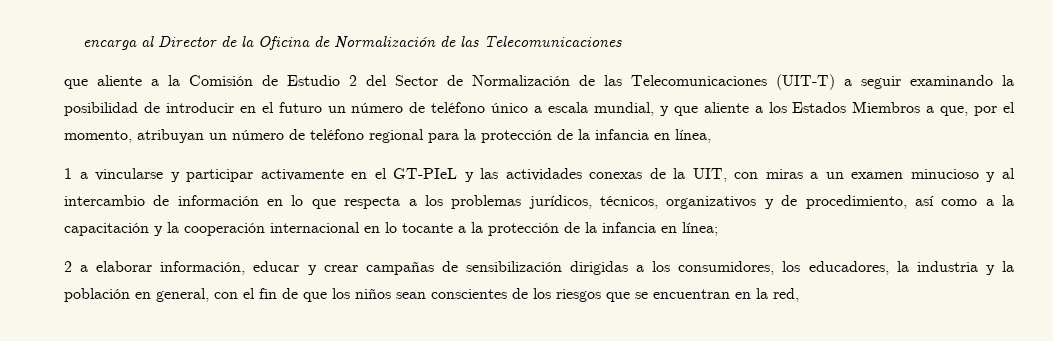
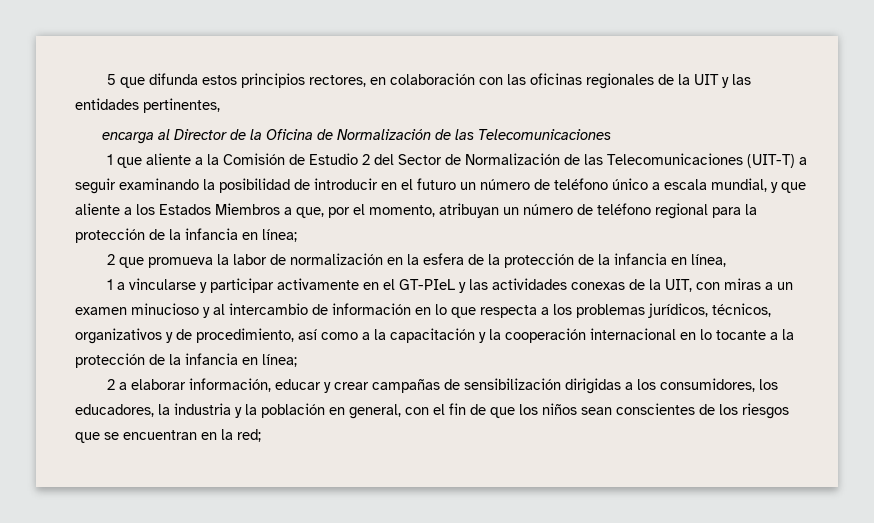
(82, 45) none -> [106,73,751,89] [75,98,220,113] 5 que difunda estos principios rectores, en colaboración con las oficinas regionales de la UIT y las entidades pertinentes, //
(622, 41) none -> [106,154,113,165] 1
(670, 136) none -> [262,229,297,242] [106,253,687,268] línea; // 2 que promueva la labor de normalización en la esfera de la protección de la infancia en
[773,288,799,302] red, -> [237,429,261,442] red;

